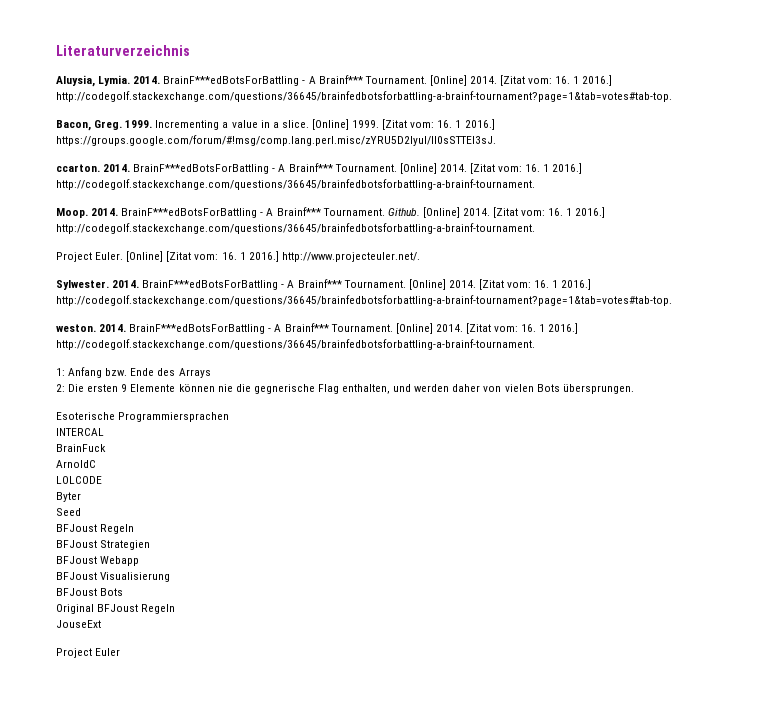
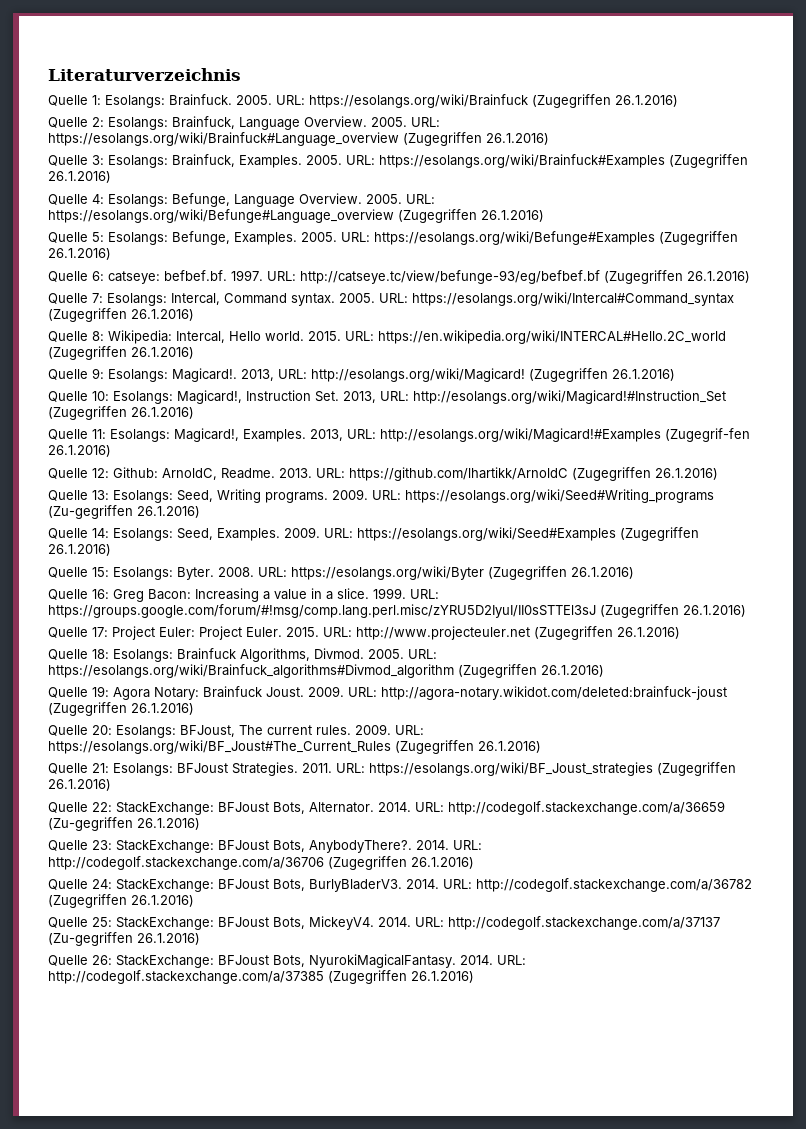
[56,75,613,87] [56,91,672,102] [56,120,220,131] Aluysia, Lymia. 2014. BrainF***edBotsForBattling - A Brainf*** Tournament. [Online] 2014. [Zitat vom: 16. 1 2016.] http://codegolf.stackexchange.com/questions/36645/brainfedbotsforbattling-a-brainf-tournament?page=1&tab=votes#tab-top. // Bacon, Greg. 1999. Incrementing -> [48,94,678,108] [48,116,440,130] [48,132,549,146] [48,154,748,168] [48,171,111,183] [48,193,435,207] [48,209,544,223] [48,231,738,245] [48,248,111,260] [48,270,750,284] [48,292,734,306] [48,308,194,322] [48,330,726,344] [48,346,194,360] [48,368,675,382] [48,390,726,404] [48,406,194,420] [48,428,750,442] [48,445,111,457] [48,467,718,481] [48,489,714,503] [48,505,200,519] [48,527,699,541] [48,544,111,556] [48,566,634,580] [48,588,259,602] Quelle 1: Esolangs: Brainfuck. 2005. URL: https://esolangs.org/wiki/Brainfuck (Zugegriffen 26.1.2016) // Quelle 2: Esolangs: Brainfuck, Language Overview. 2005. URL: https://esolangs.org/wiki/Brainfuck#Language_overview (Zugegriffen 26.1.2016) // Quelle 3: Esolangs: Brainfuck, Examples. 2005. URL: https://esolangs.org/wiki/Brainfuck#Examples (Zugegriffen 26.1.2016) // Quelle 4: Esolangs: Befunge, Language Overview. 2005. URL: https://esolangs.org/wiki/Befunge#Language_overview (Zugegriffen 26.1.2016) // Quelle 5: Esolangs: Befunge, Examples. 2005. URL: https://esolangs.org/wiki/Befunge#Examples (Zugegriffen 26.1.2016) // Quelle 6: catseye: befbef.bf. 1997. URL: http://catseye.tc/view/befunge-93/eg/befbef.bf (Zugegriffen 26.1.2016) // Quelle 7: Esolangs: Intercal, Command syntax. 2005. URL: https://esolangs.org/wiki/Intercal#Command_syntax (Zugegriffen 26.1.2016) // Quelle 8: Wikipedia: Intercal, Hello world. 2015. URL: https://en.wikipedia.org/wiki/INTERCAL#Hello.2C_world (Zugegriffen 26.1.2016) // Quelle 9: Esolangs: Magicard!. 2013, URL: http://esolangs.org/wiki/Magicard! (Zugegriffen 26.1.2016) // Quelle 10: Esolangs: Magicard!, Instruction Set. 2013, URL: http://esolangs.org/wiki/Magicard!#Instruction_Set (Zugegriffen 26.1.2016) // Quelle 11: Esolangs: Magicard!, Examples. 2013, URL: http://esolangs.org/wiki/Magicard!#Examples (Zugegrif-fen 26.1.2016) // Quelle 12: Github: ArnoldC, Readme. 2013. URL: https://github.com/lhartikk/ArnoldC (Zugegriffen 26.1.2016) // Quelle 13: Esolangs: Seed, Writing programs. 2009. URL: https://esolangs.org/wiki/Seed#Writing_programs (Zu-gegriffen 26.1.2016) // Quelle 14: Esolangs: Seed, Examples. 2009. URL: https://esolangs.org/wiki/Seed#Examples (Zugegriffen 26.1.2016) // Quelle 15: Esolangs: Byter. 2008. URL: https://esolangs.org/wiki/Byter (Zugegriffen 26.1.2016) // Quelle 16: Greg Bacon: Increasing
[311,119,495,130] [56,135,496,146] [56,163,583,174] [56,179,535,190] [56,207,606,218] [56,223,535,234] [56,251,420,262] [56,279,592,290] [56,295,672,306] [56,323,579,334] [56,339,535,350] [56,367,211,378] [56,384,634,394] [56,412,230,422] [56,428,104,436] [56,444,106,452] [56,460,96,468] [56,476,102,484] [56,492,81,502] [56,508,81,516] [56,524,135,534] [56,540,151,550] [56,556,140,566] [56,572,171,582] [56,588,124,596] [56,604,176,614] [56,620,101,628] [56,648,121,658] [Online] 1999. [Zitat vom: 16. 1 2016.] https://groups.google.com/forum/#!msg/comp.lang.perl.misc/zYRU5D2IyuI/II0sSTTEl3sJ. // ccarton. 2014. BrainF***edBotsForBattling - A Brainf*** Tournament. [Online] 2014. [Zitat vom: 16. 1 2016.] http://codegolf.stackexchange.com/questions/36645/brainfedbotsforbattling-a-brainf-tournament. // Moop. 2014. BrainF***edBotsForBattling - A Brainf*** Tournament. Github. [Online] 2014. [Zitat vom: 16. 1 2016.] http://codegolf.stackexchange.com/questions/36645/brainfedbotsforbattling-a-brainf-tournament. // Project Euler. [Online] [Zitat vom: 16. 1 2016.] http://www.projecteuler.net/. // Sylwester. 2014. BrainF***edBotsForBattling - A Brainf*** Tournament. [Online] 2014. [Zitat vom: 16. 1 2016.] http://codegolf.stackexchange.com/questions/36645/brainfedbotsforbattling-a-brainf-tournament?page=1&tab=votes#tab-top. // weston. 2014. BrainF***edBotsForBattling - A Brainf*** Tournament. [Online] 2014. [Zitat vom: 16. 1 2016.] http://codegolf.stackexchange.com/questions/36645/brainfedbotsforbattling-a-brainf-tournament. // 1: Anfang bzw. Ende des Arrays // 2: Die ersten 9 Elemente können nie die gegnerische Flag enthalten, und werden daher von vielen Bots übersprungen. // Esoterische Programmiersprachen // INTERCAL // BrainFuck // ArnoldC // LOLCODE // Byter // Seed // BFJoust Regeln // BFJoust Strategien // BFJoust Webapp // BFJoust Visualisierung // BFJoust Bots // Original BFJoust Regeln // JouseExt // Project Euler -> [373,588,439,599] [48,604,746,618] [48,626,680,640] [48,648,437,662] [48,664,604,678] [48,686,727,700] [48,702,194,716] [48,724,424,738] [48,740,541,754] [48,762,736,776] [48,779,111,791] [48,801,725,815] [48,817,200,831] [48,840,482,853] [48,856,474,870] [48,878,752,892] [48,894,194,908] [48,916,720,930] [48,932,200,946] [48,954,526,968] [48,970,474,984] 1999. URL: https://groups.google.com/forum/#!msg/comp.lang.perl.misc/zYRU5D2IyuI/II0sSTTEl3sJ (Zugegriffen 26.1.2016) // Quelle 17: Project Euler: Project Euler. 2015. URL: http://www.projecteuler.net (Zugegriffen 26.1.2016) // Quelle 18: Esolangs: Brainfuck Algorithms, Divmod. 2005. URL: https://esolangs.org/wiki/Brainfuck_algorithms#Divmod_algorithm (Zugegriffen 26.1.2016) // Quelle 19: Agora Notary: Brainfuck Joust. 2009. URL: http://agora-notary.wikidot.com/deleted:brainfuck-joust (Zugegriffen 26.1.2016) // Quelle 20: Esolangs: BFJoust, The current rules. 2009. URL: https://esolangs.org/wiki/BF_Joust#The_Current_Rules (Zugegriffen 26.1.2016) // Quelle 21: Esolangs: BFJoust Strategies. 2011. URL: https://esolangs.org/wiki/BF_Joust_strategies (Zugegriffen 26.1.2016) // Quelle 22: StackExchange: BFJoust Bots, Alternator. 2014. URL: http://codegolf.stackexchange.com/a/36659 (Zu-gegriffen 26.1.2016) // Quelle 23: StackExchange: BFJoust Bots, AnybodyThere?. 2014. URL: http://codegolf.stackexchange.com/a/36706 (Zugegriffen 26.1.2016) // Quelle 24: StackExchange: BFJoust Bots, BurlyBladerV3. 2014. URL: http://codegolf.stackexchange.com/a/36782 (Zugegriffen 26.1.2016) // Quelle 25: StackExchange: BFJoust Bots, MickeyV4. 2014. URL: http://codegolf.stackexchange.com/a/37137 (Zu-gegriffen 26.1.2016) // Quelle 26: StackExchange: BFJoust Bots, NyurokiMagicalFantasy. 2014. URL: http://codegolf.stackexchange.com/a/37385 (Zugegriffen 26.1.2016)

